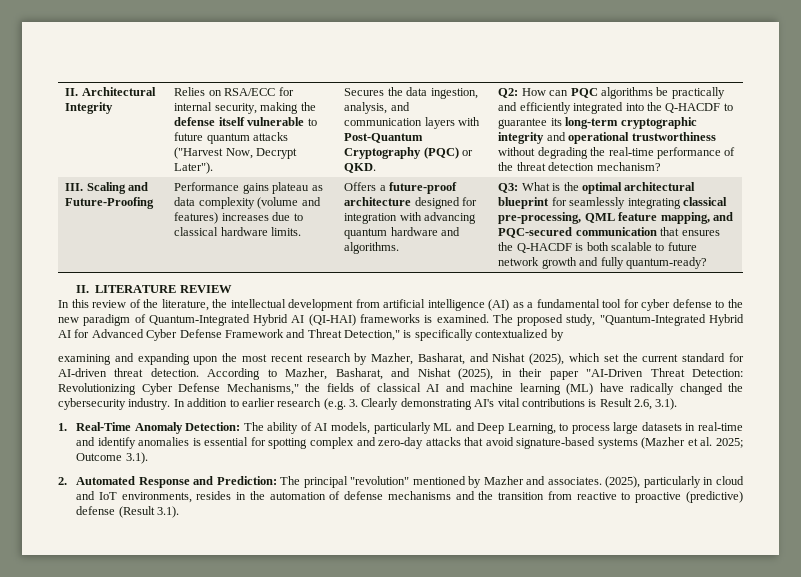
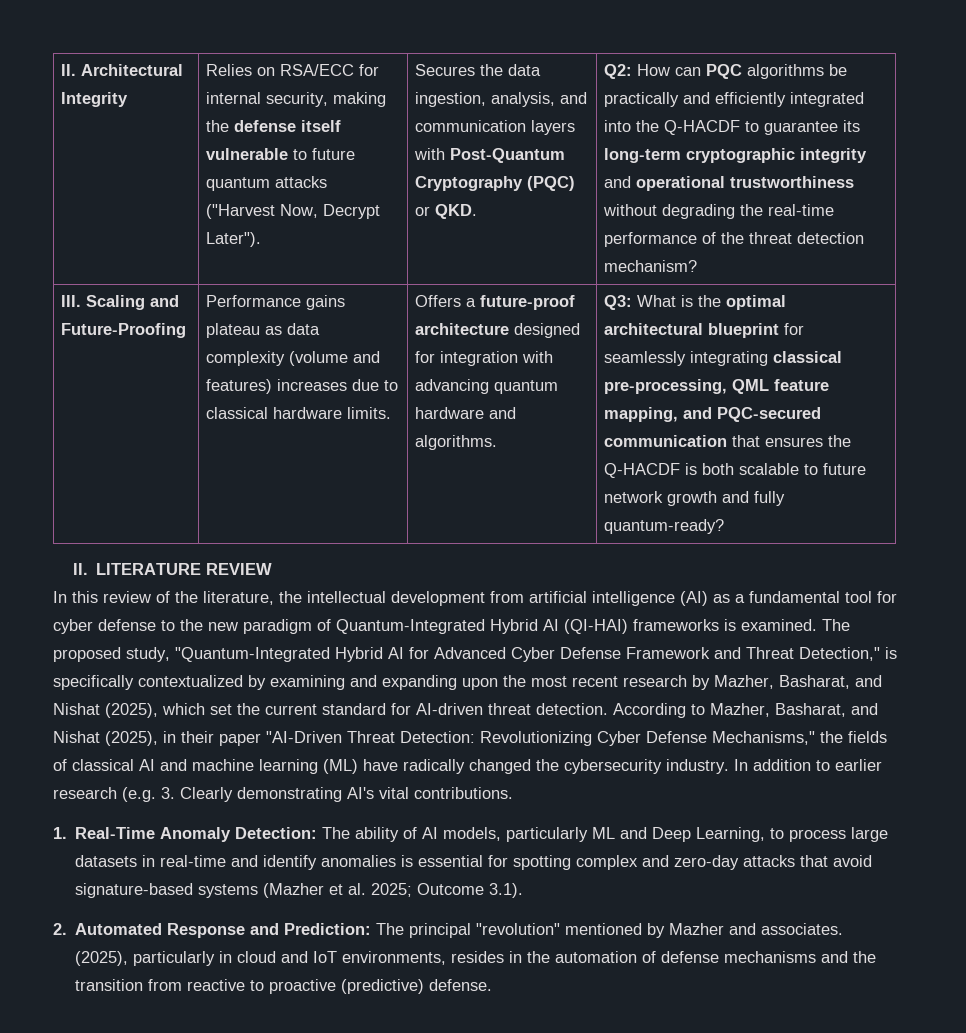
(564, 335) // -> (266, 682) none
[521,398,678,410] contributions is Result 2.6, 3.1). -> [414,787,513,799] contributions.
[76,506,179,518] defense (Result 3.1). -> [429,979,493,991] defense.

